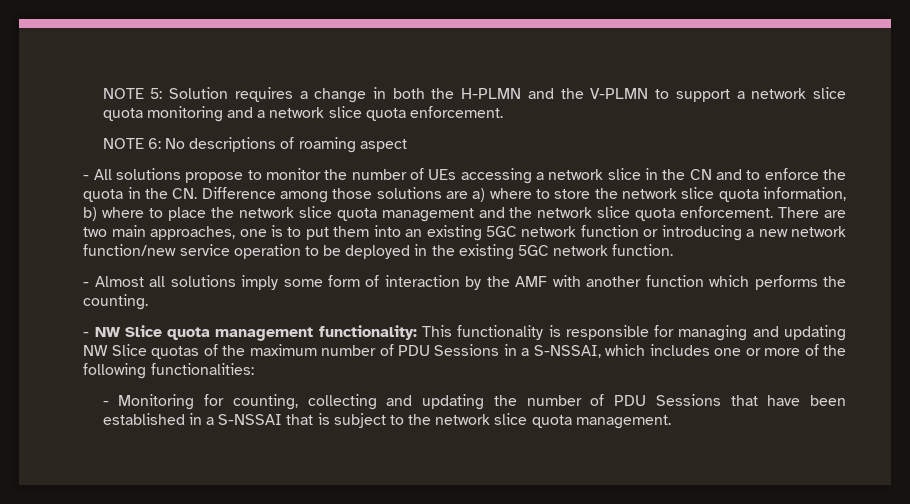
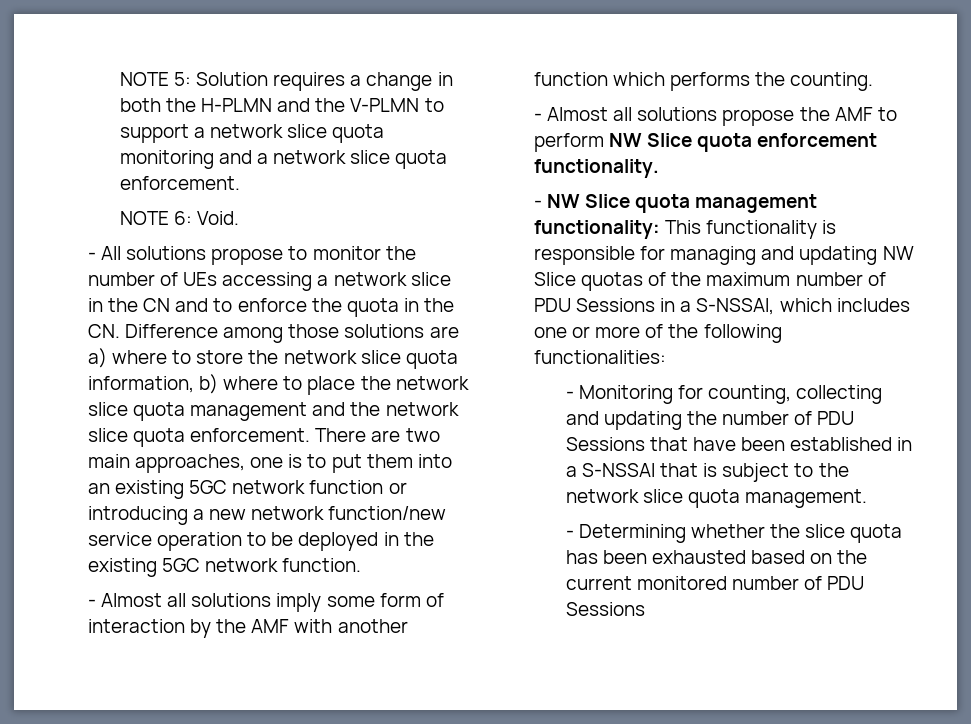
[164,137,407,153] No descriptions of roaming aspect -> [197,211,240,225] Void.
(149, 302) none -> [533,107,897,126] [533,133,878,152] [533,159,659,178] // - Almost all solutions propose the AMF to perform NW Slice quota enforcement functionality.
(671, 422) none -> [565,524,903,543] [565,550,868,564] [565,576,865,590] [565,602,645,616] // - Determining whether the slice quota has been exhausted based on the current monitored number of PDU Sessions

